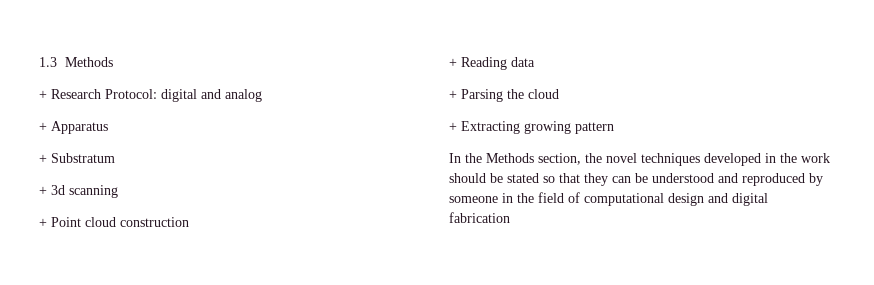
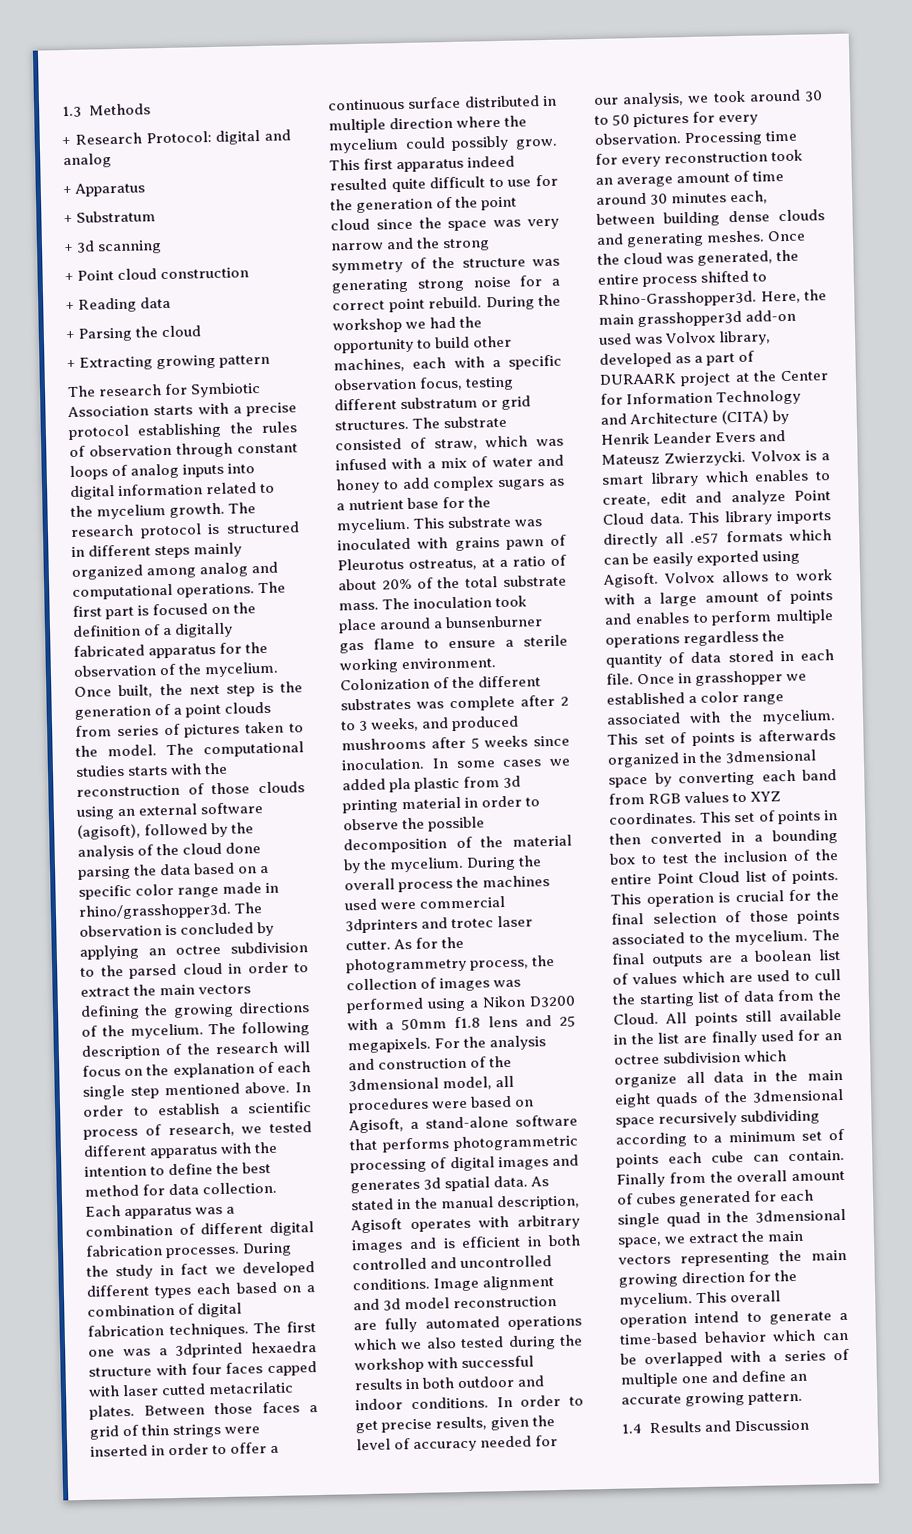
[449,153,830,166] [449,173,823,186] [449,192,768,206] [449,212,510,223] In the Methods section, the novel techniques developed in the work should be stated so that they can be understood and reproduced by someone in the field of computational design and digital fabrication -> [67,382,262,398] [67,402,297,418] [68,421,297,441] [69,442,298,458] [69,463,256,481] [70,482,276,501] [70,502,257,520] [70,521,300,539] [71,542,243,559] [71,561,279,581] [72,581,287,600] [72,602,257,620] [72,622,234,638] [73,641,269,659] [73,661,280,678] [74,681,304,699] [74,701,272,720] [75,721,304,738] [75,741,304,758] [75,762,229,777] [76,781,305,797] [76,802,264,820] [77,822,255,840] [77,842,262,860] [78,862,270,880] [78,882,280,900] [78,902,264,920] [79,921,275,937] [79,941,308,960] [80,961,309,979] [80,984,252,997] [80,1001,310,1020] [81,1021,310,1039] [81,1041,310,1060] [82,1061,311,1079] [82,1081,311,1100] [83,1101,312,1117] [83,1121,312,1140] [83,1141,279,1159] [84,1161,272,1177] [84,1181,278,1197] [85,1205,236,1220] [85,1221,314,1237] [85,1242,293,1259] [86,1261,315,1280] [86,1281,315,1299] [87,1302,243,1318] [87,1321,316,1339] [88,1341,317,1359] [88,1361,317,1377] [88,1381,295,1397] [89,1401,318,1420] [89,1424,261,1440] [90,1442,280,1457] [328,95,557,111] [328,115,528,134] [328,135,558,154] [329,155,516,173] [329,174,558,193] [330,196,518,213] [330,217,559,232] [331,237,491,252] [331,256,560,274] [331,275,560,294] [332,294,561,313] [332,316,483,334] [333,335,513,354] [333,354,562,373] [333,376,515,391] [334,395,532,411] [334,415,508,431] [335,435,564,451] [335,454,564,471] [335,476,565,494] [336,496,492,511] [336,515,543,534] [337,534,567,551] [337,554,567,571] [338,574,567,591] [338,595,528,611] [338,615,544,634] [339,634,568,654] [339,657,497,674] [340,675,542,691] [340,694,569,712] [341,715,520,732] [341,735,570,751] [341,757,570,771] [342,775,522,793] [342,795,541,814] [343,816,486,832] [343,834,572,854] [343,855,543,874] [344,875,551,893] [344,895,506,911] [345,915,534,934] [345,936,465,951] [346,954,556,974] [346,977,522,992] [346,995,576,1014] [347,1015,576,1031] [347,1035,547,1054] [348,1055,513,1071] [348,1075,515,1092] [348,1095,535,1114] [348,1114,578,1134] [349,1134,579,1153] [350,1154,579,1174] [350,1175,550,1194] [351,1194,580,1211] [350,1214,580,1234] [351,1234,581,1254] [352,1255,553,1271] [352,1275,555,1292] [353,1295,558,1311] [353,1315,582,1333] [353,1334,583,1351] [354,1355,535,1374] [354,1375,545,1391] [355,1394,584,1411] [355,1415,556,1434] [356,1435,559,1453] [594,89,823,108] [594,111,759,128] [594,130,798,147] [595,149,804,168] [595,170,785,188] [596,190,769,205] [596,209,825,227] [596,230,807,248] [597,249,800,266] [597,270,768,287] [598,289,827,308] [598,309,797,328] [598,330,772,346] [599,350,756,368] [599,370,828,387] [600,389,802,406] [600,409,790,425] [601,430,787,445] [601,449,830,467] [601,469,831,487] [602,490,831,507] [602,510,831,526] [603,529,832,548] [603,550,801,567] [602,569,833,588] [604,590,833,607] [604,609,834,626] [605,630,786,648] [605,649,834,668] [606,670,808,686] [606,691,785,705] [606,709,836,725] [607,729,836,747] [607,749,817,768] [608,769,837,788] [608,791,782,805] [609,810,838,825] [609,829,838,845] [609,849,839,865] [610,870,839,885] [610,889,839,908] [611,910,840,925] [611,929,840,946] [611,949,841,967] [612,968,841,985] [612,988,841,1008] [613,1008,842,1027] [613,1029,842,1046] [614,1050,788,1065] [614,1069,843,1088] [614,1088,844,1108] [615,1109,821,1128] [615,1128,845,1148] [616,1149,845,1168] [616,1170,845,1188] [616,1189,815,1207] [617,1208,846,1228] [617,1230,804,1248] [618,1249,847,1267] [618,1269,798,1288] [619,1290,782,1308] [619,1311,848,1328] [619,1329,849,1345] [620,1348,850,1368] [620,1370,808,1388] [621,1391,804,1407] [621,1419,809,1434] The research for Symbiotic Association starts with a precise protocol establishing the rules of observation through constant loops of analog inputs into digital information related to the mycelium growth. The research protocol is structured in different steps mainly organized among analog and computational operations. The first part is focused on the definition of a digitally fabricated apparatus for the observation of the mycelium. Once built, the next step is the generation of a point clouds from series of pictures taken to the model. The computational studies starts with the reconstruction of those clouds using an external software (agisoft), followed by the analysis of the cloud done parsing the data based on a specific color range made in rhino/grasshopper3d. The observation is concluded by applying an octree subdivision to the parsed cloud in order to extract the main vectors defining the growing directions of the mycelium. The following description of the research will focus on the explanation of each single step mentioned above. In order to establish a scientific process of research, we tested different apparatus with the intention to define the best method for data collection. Each apparatus was a combination of different digital fabrication processes. During the study in fact we developed different types each based on a combination of digital fabrication techniques. The first one was a 3dprinted hexaedra structure with four faces capped with laser cutted metacrilatic plates. Between those faces a grid of thin strings were inserted in order to offer a continuous surface distributed in multiple direction where the mycelium could possibly grow. This first apparatus indeed resulted quite difficult to use for the generation of the point cloud since the space was very narrow and the strong symmetry of the structure was generating strong noise for a correct point rebuild. During the workshop we had the opportunity to build other machines, each with a specific observation focus, testing different substratum or grid structures. The substrate consisted of straw, which was infused with a mix of water and honey to add complex sugars as a nutrient base for the mycelium. This substrate was inoculated with grains pawn of Pleurotus ostreatus, at a ratio of about 20% of the total substrate mass. The inoculation took place around a bunsenburner gas flame to ensure a sterile working environment. Colonization of the different substrates was complete after 2 to 3 weeks, and produced mushrooms after 5 weeks since inoculation. In some cases we added pla plastic from 3d printing material in order to observe the possible decomposition of the material by the mycelium. During the overall process the machines used were commercial 3dprinters and trotec laser cutter. As for the photogrammetry process, the collection of images was performed using a Nikon D3200 with a 50mm f1.8 lens and 25 megapixels. For the analysis and construction of the 3dmensional model, all procedures were based on Agisoft, a stand-alone software that performs photogrammetric processing of digital images and generates 3d spatial data. As stated in the manual description, Agisoft operates with arbitrary images and is efficient in both controlled and uncontrolled conditions. Image alignment and 3d model reconstruction are fully automated operations which we also tested during the workshop with successful results in both outdoor and indoor conditions. In order to get precise results, given the level of accuracy needed for our analysis, we took around 30 to 50 pictures for every observation. Processing time for every reconstruction took an average amount of time around 30 minutes each, between building dense clouds and generating meshes. Once the cloud was generated, the entire process shifted to Rhino-Grasshopper3d. Here, the main grasshopper3d add-on used was Volvox library, developed as a part of DURAARK project at the Center for Information Technology and Architecture (CITA) by Henrik Leander Evers and Mateusz Zwierzycki. Volvox is a smart library which enables to create, edit and analyze Point Cloud data. This library imports directly all .e57 formats which can be easily exported using Agisoft. Volvox allows to work with a large amount of points and enables to perform multiple operations regardless the quantity of data stored in each file. Once in grasshopper we established a color range associated with the mycelium. This set of points is afterwards organized in the 3dmensional space by converting each band from RGB values to XYZ coordinates. This set of points in then converted in a bounding box to test the inclusion of the entire Point Cloud list of points. This operation is crucial for the final selection of those points associated to the mycelium. The final outputs are a boolean list of values which are used to cull the starting list of data from the Cloud. All points still available in the list are finally used for an octree subdivision which organize all data in the main eight quads of the 3dmensional space recursively subdividing according to a minimum set of points each cube can contain. Finally from the overall amount of cubes generated for each single quad in the 3dmensional space, we extract the main vectors representing the main growing direction for the mycelium. This overall operation intend to generate a time-based behavior which can be overlapped with a series of multiple one and define an accurate growing pattern. // 1.4 Results and Discussion

